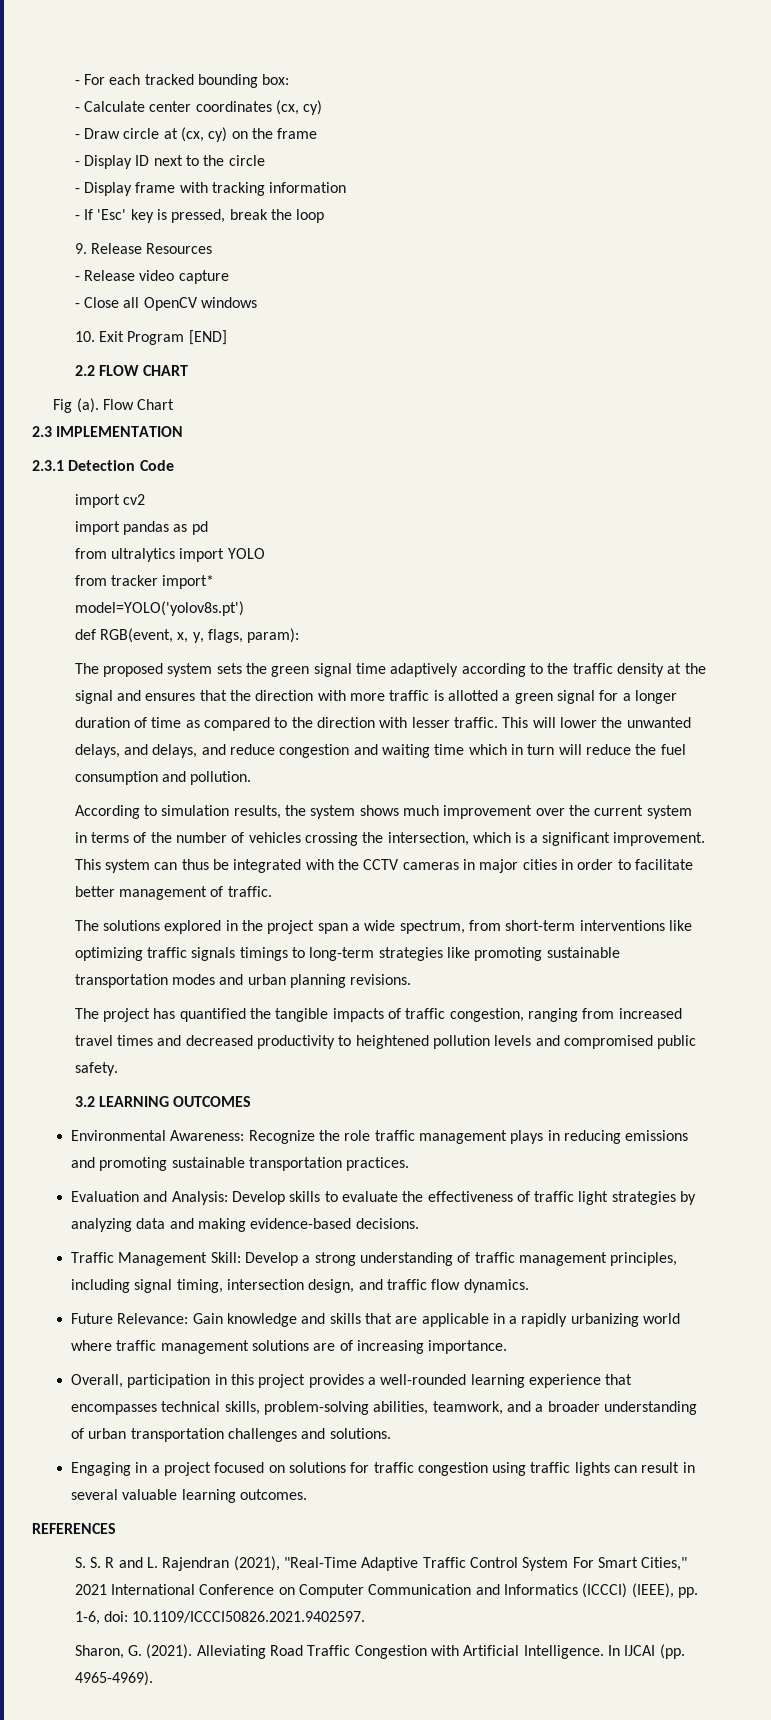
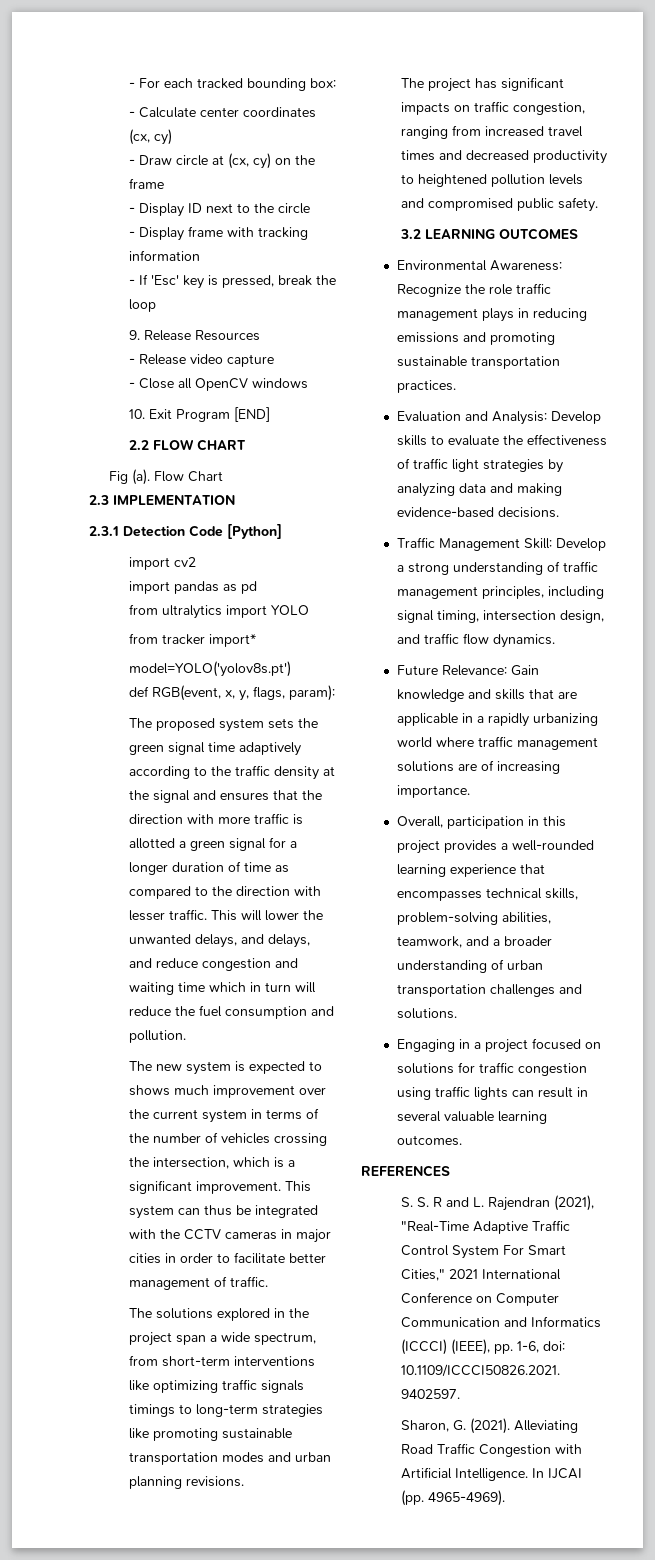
(174, 465) none -> [227,524,282,539] [Python]
[74,805,356,819] According to simulation results, the system -> [129,1061,323,1075] The new system is expected to
[179,1008,401,1022] quantified the tangible impacts of -> [501,77,565,91] [401,102,471,115] significant impacts on

